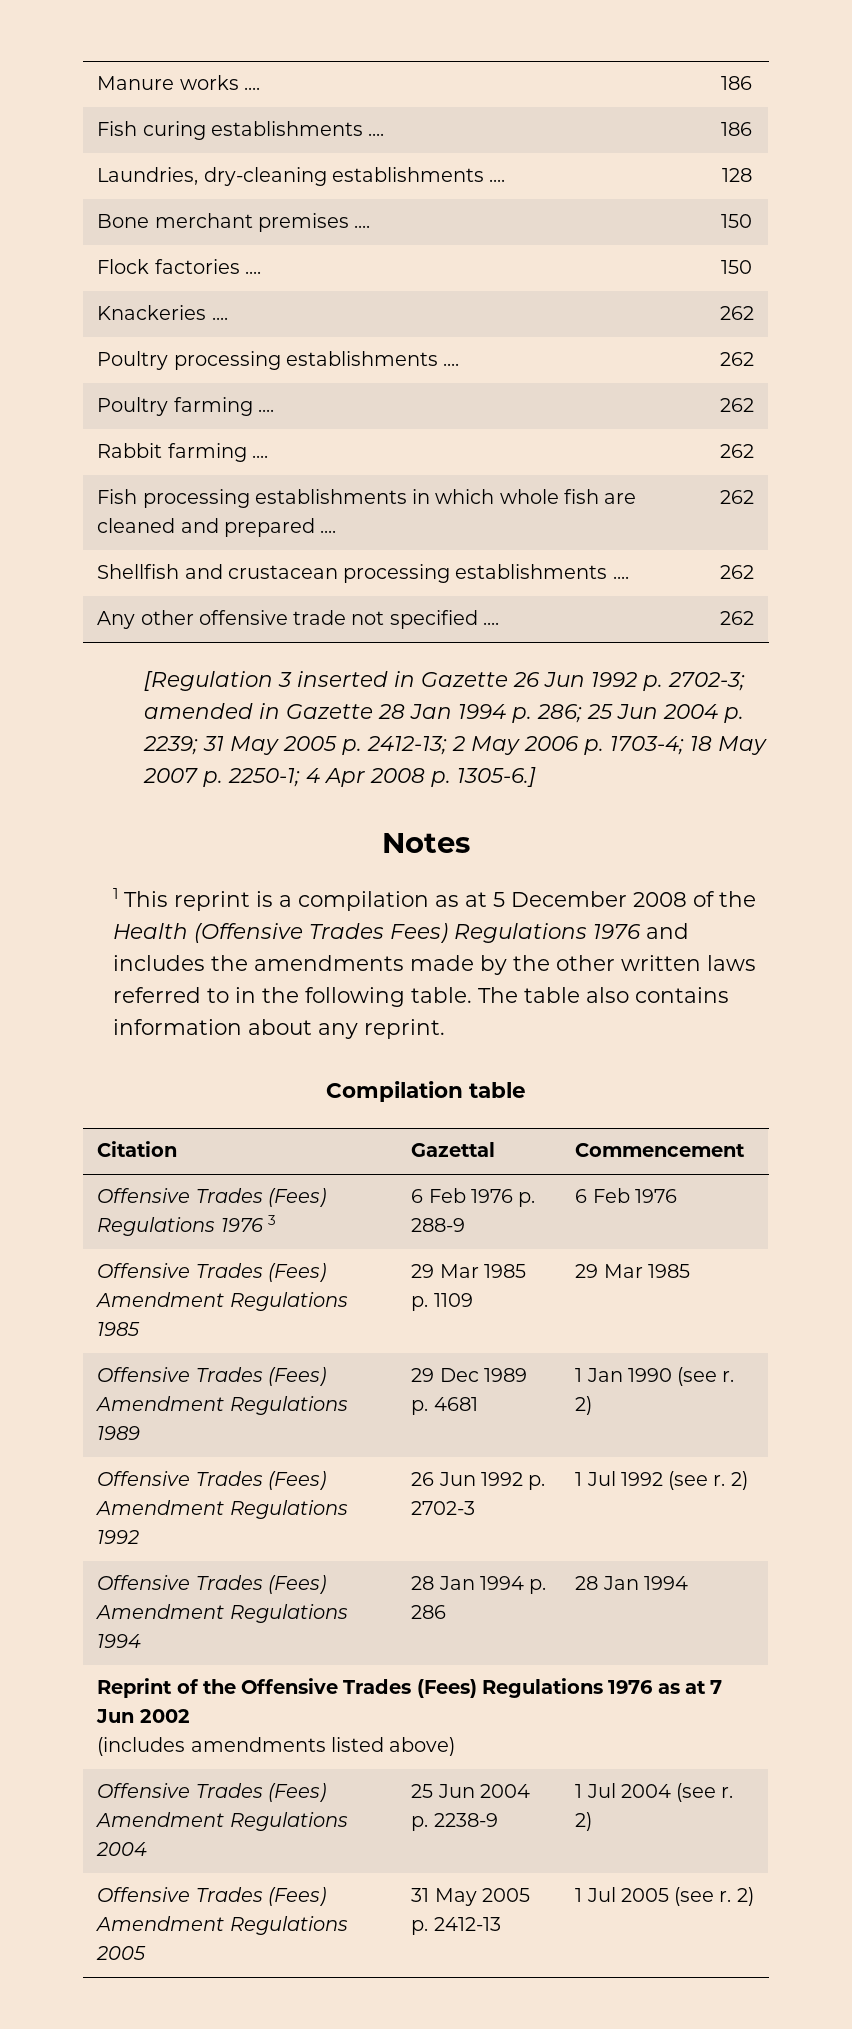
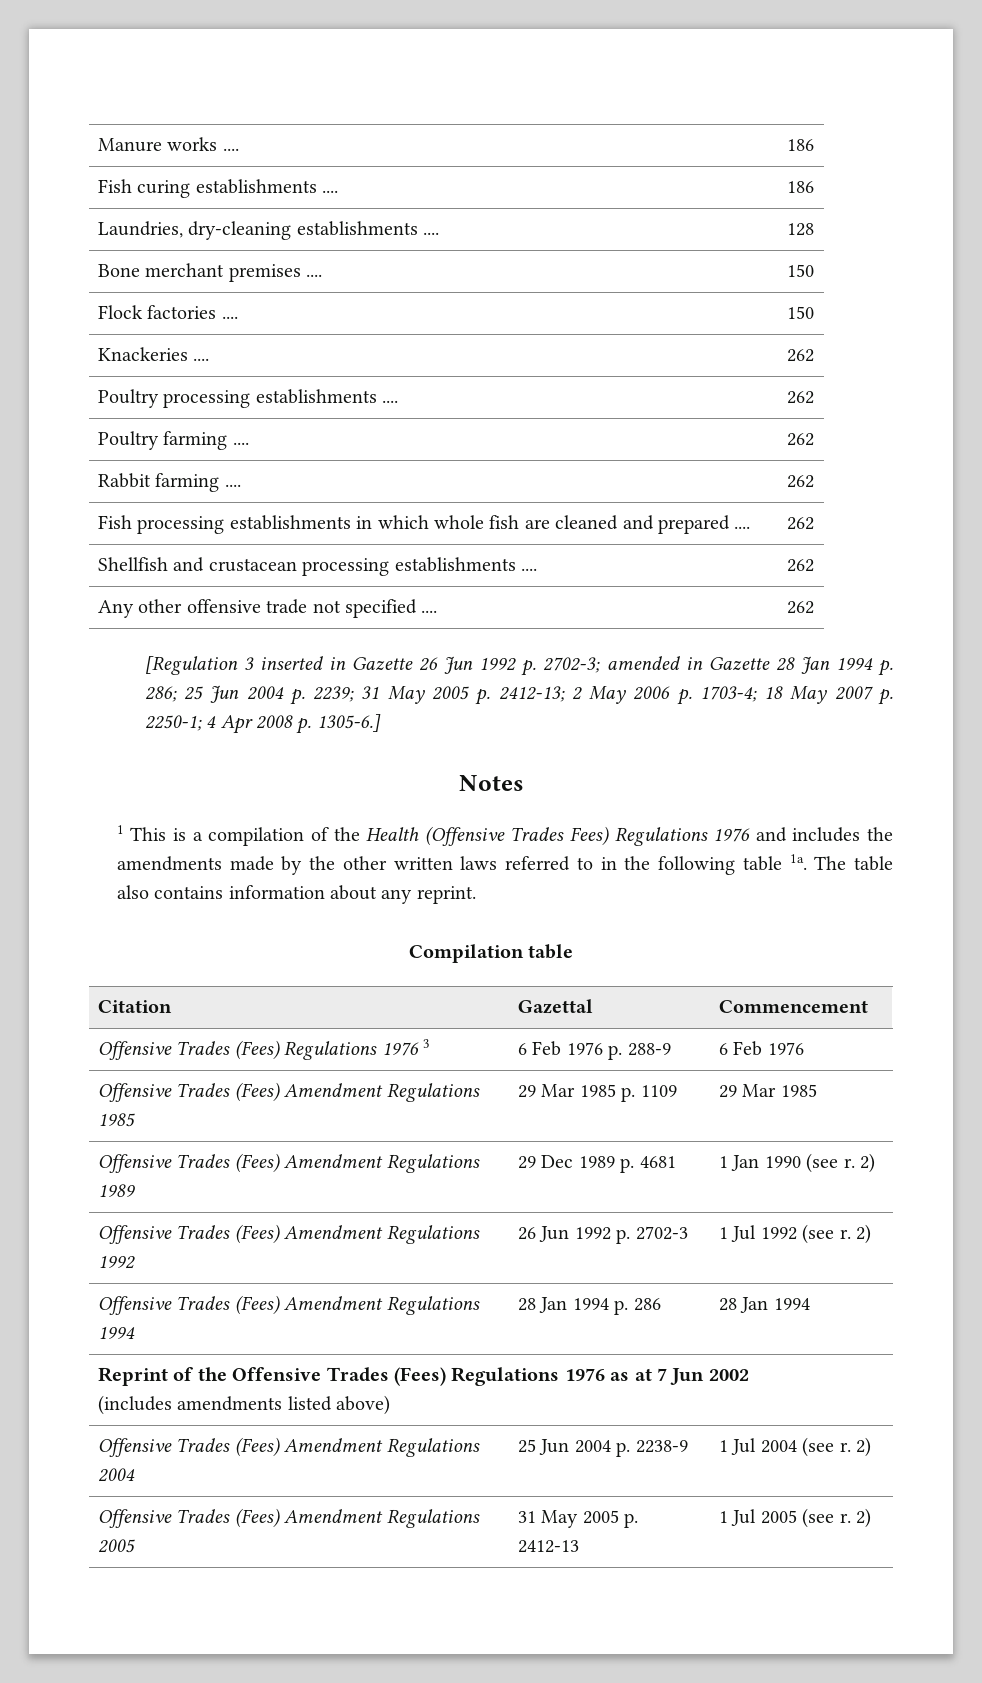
[174,891,251,911] reprint -> (167, 834) none
[435,891,688,907] as at 5 December 2008 -> (305, 836) none
[411,987,473,1003] table. -> [742,854,807,871] table 1a.

